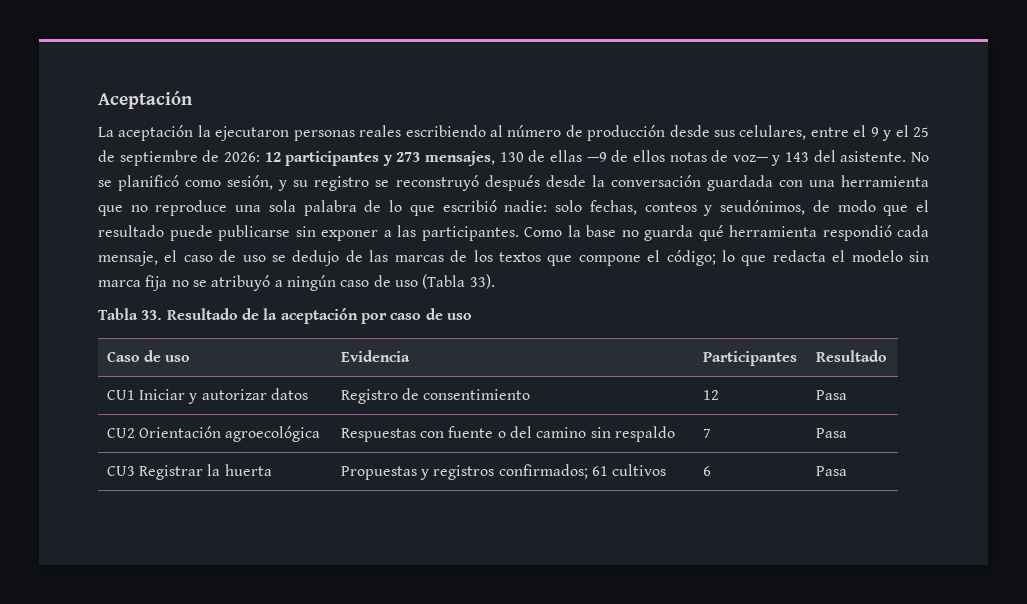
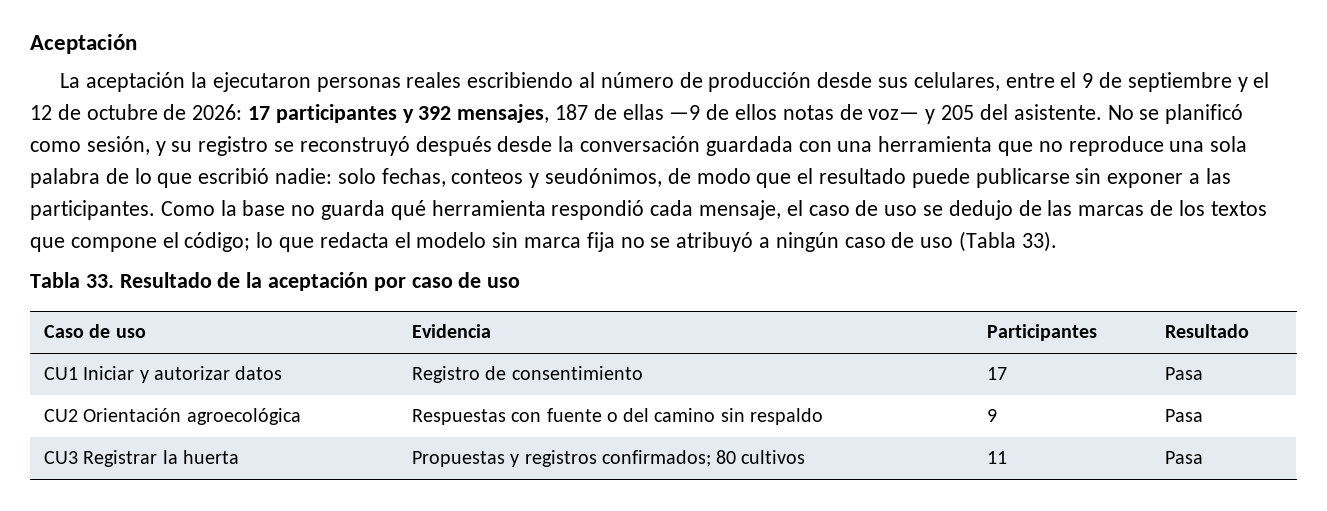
[882,125,930,141] [98,150,198,166] y el 25 de septiembre -> [1098,72,1270,92] [30,104,158,120] de septiembre y el 12 de octubre
[264,152,281,162] 12 -> [248,106,271,120] 17
[396,151,524,166] 273 mensajes, 130 -> [418,104,589,123] 392 mensajes, 187
[785,152,810,162] 143 -> [941,105,975,120] 205
[702,390,719,400] 12 -> [987,367,1008,380] 17
[702,429,711,438] 7 -> [987,409,998,422] 9
[592,466,609,476] 61 -> [716,450,737,464] 80
[702,466,711,476] 6 -> [987,451,1008,464] 11

